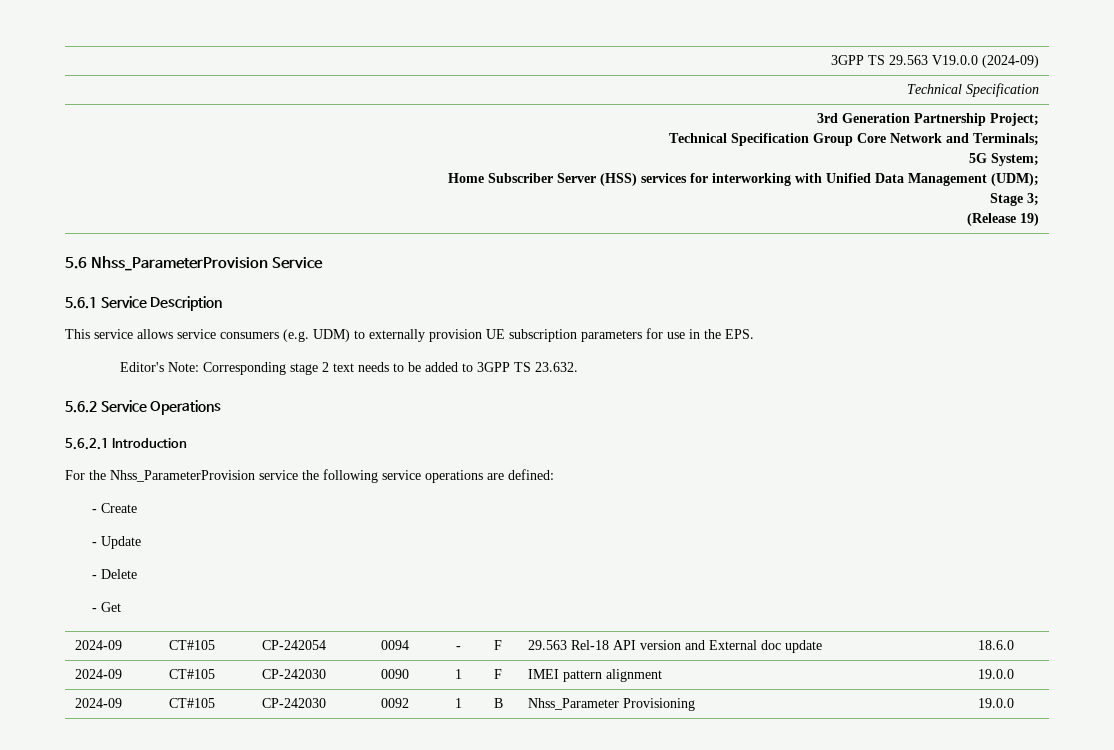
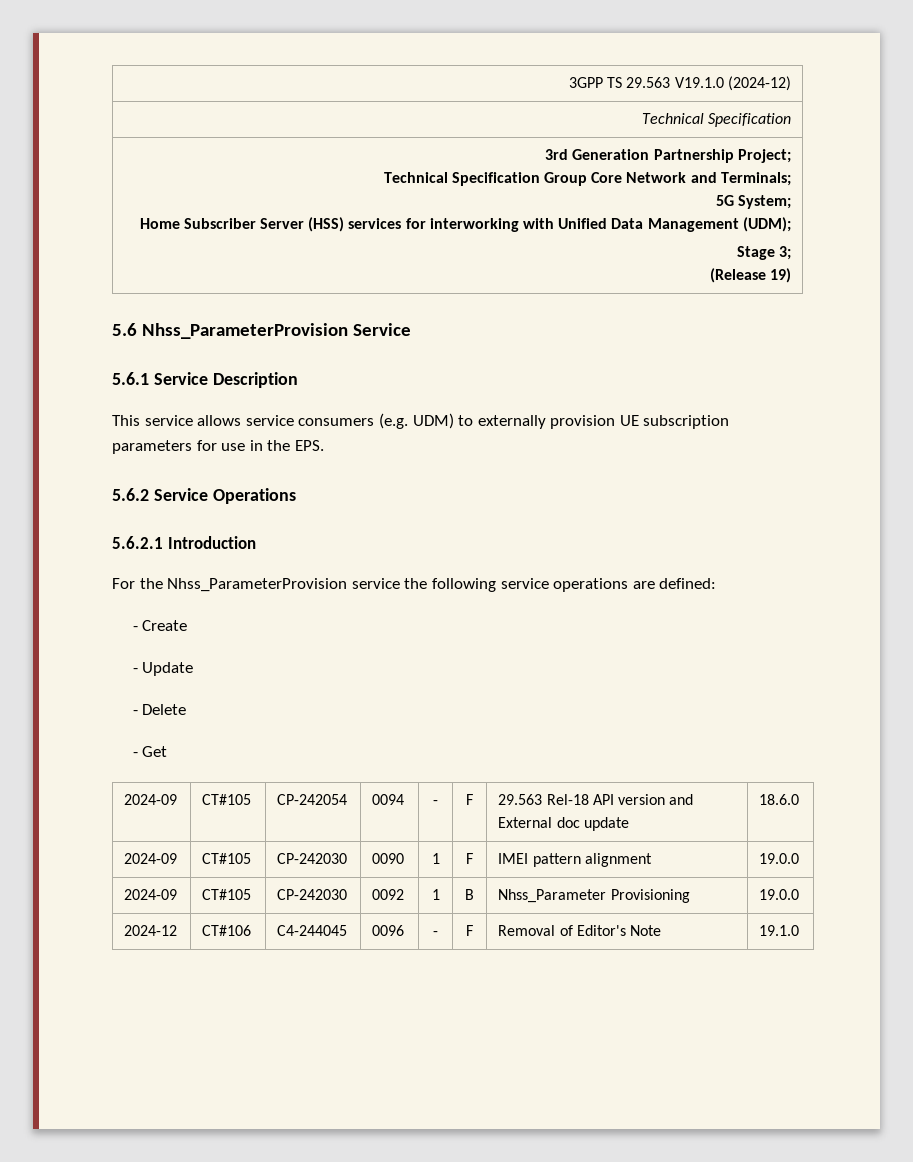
[932,55,1040,68] V19.0.0 (2024-09) -> [674,76,791,91] V19.1.0 (2024-12)
[119,362,578,375] // Editor's Note: Corresponding stage 2 text needs to be added to 3GPP TS 23.632. -> (324, 445) none
(1014, 703) none -> [124,925,178,936] [202,925,252,936] [277,925,348,936] [372,925,405,936] [433,931,438,936] [466,925,473,936] [498,925,661,936] [759,925,800,936] // 2024-12 | CT#106 | C4-244045 | 0096 | - | F | Removal of Editor's Note | 19.1.0

